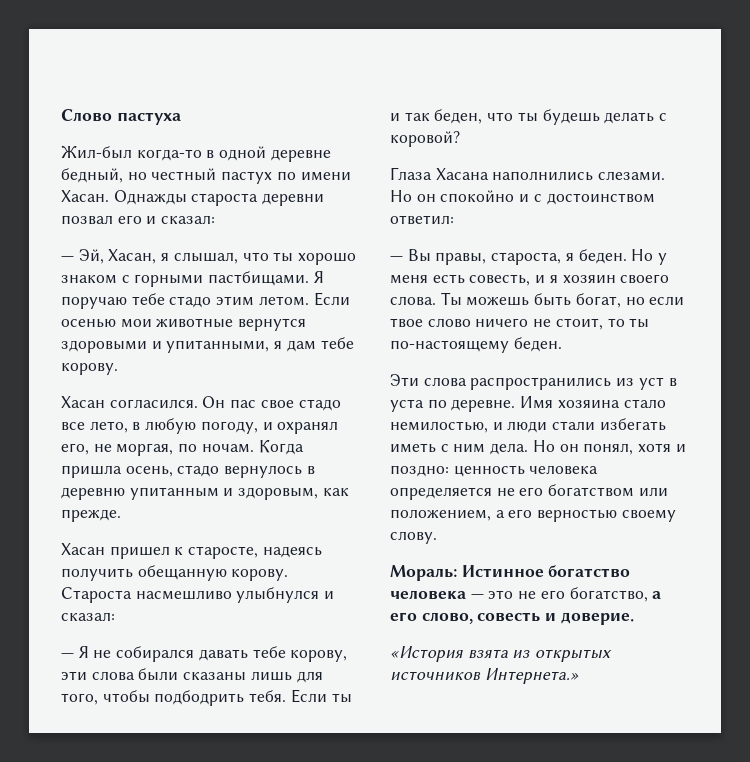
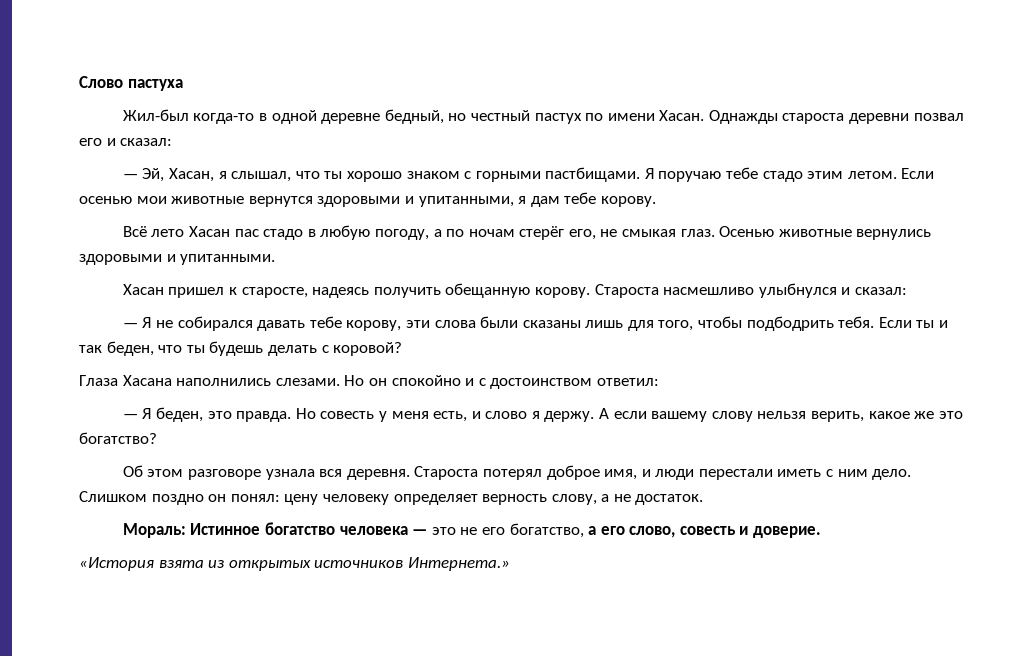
[61,396,341,411] [61,418,339,434] [61,440,304,456] [61,465,315,478] [61,487,349,500] [61,509,121,522] Хасан согласился. Он пас свое стадо все лето, в любую погоду, и охранял его, не моргая, по ночам. Когда пришла осень, стадо вернулось в деревню упитанным и здоровым, как прежде. -> [122,225,932,240] [79,254,276,265] Всё лето Хасан пас стадо в любую погоду, а по ночам стерёг его, не смыкая глаз. Осенью животные вернулись здоровыми и упитанными.
[407,249,668,265] [390,274,670,286] [390,292,685,308] [390,318,650,330] [390,337,562,353] [390,374,677,390] [390,396,666,412] [390,418,666,433] [390,440,686,455] [390,465,599,477] [390,484,668,500] [390,509,676,522] [390,531,437,544] Вы правы, староста, я беден. Но у меня есть совесть, и я хозяин своего слова. Ты можешь быть богат, но если твое слово ничего не стоит, то ты по-настоящему беден. // Эти слова распространились из уст в уста по деревне. Имя хозяина стало немилостью, и люди стали избегать иметь с ним дела. Но он понял, хотя и поздно: ценность человека определяется не его богатством или положением, а его верностью своему слову. -> [142,407,963,422] [79,432,157,444] [122,465,912,480] [79,491,704,505] Я беден, это правда. Но совесть у меня есть, и слово я держу. А если вашему слову нельзя верить, какое же это богатство? // Об этом разговоре узнала вся деревня. Староста потерял доброе имя, и люди перестали иметь с ним дело. Слишком поздно он понял: цену человеку определяет верность слову, а не достаток.

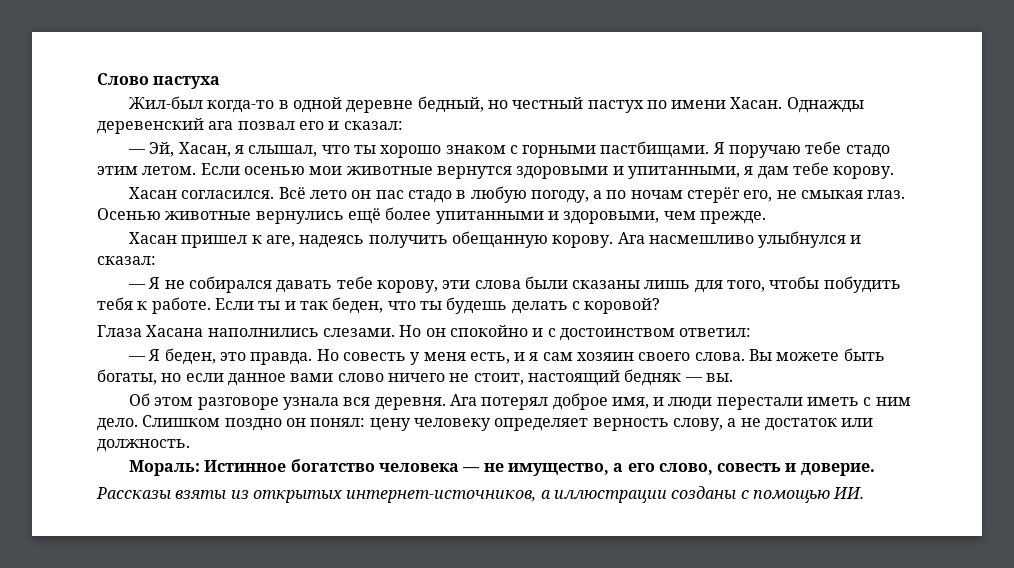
[782,113,910,124] староста деревни -> [97,118,234,134] деревенский ага
(656, 201) none -> [128,187,275,199] Хасан согласился.
[188,226,230,237] Хасан -> [351,190,372,199] он
[79,254,276,265] здоровыми и упитанными. -> [347,207,766,224] ещё более упитанными и здоровыми, чем прежде.
[241,287,308,298] старосте, -> [265,235,295,247] аге,
[594,284,659,298] Староста -> [617,232,645,244] Ага
[746,316,875,331] подбодрить тебя. -> [823,276,901,293] [97,297,211,314] побудить тебя к работе.
[485,408,963,422] [79,432,157,444] слово я держу. А если вашему слову нельзя верить, какое же это богатство? -> [529,348,885,361] [97,369,733,386] я сам хозяин своего слова. Вы можете быть богаты, но если данное вами слово ничего не стоит, настоящий бедняк — вы.
[414,466,479,480] Староста -> [449,394,477,406] Ага
[635,494,704,505] достаток. -> [764,418,874,431] [97,439,190,452] достаток или должность.
[431,523,584,538] это не его богатство, -> [483,463,609,476] не имущество,
[79,557,510,571] «История взята из открытых источников Интернета.» -> [96,486,865,503] Рассказы взяты из открытых интернет-источников, а иллюстрации созданы с помощью ИИ.

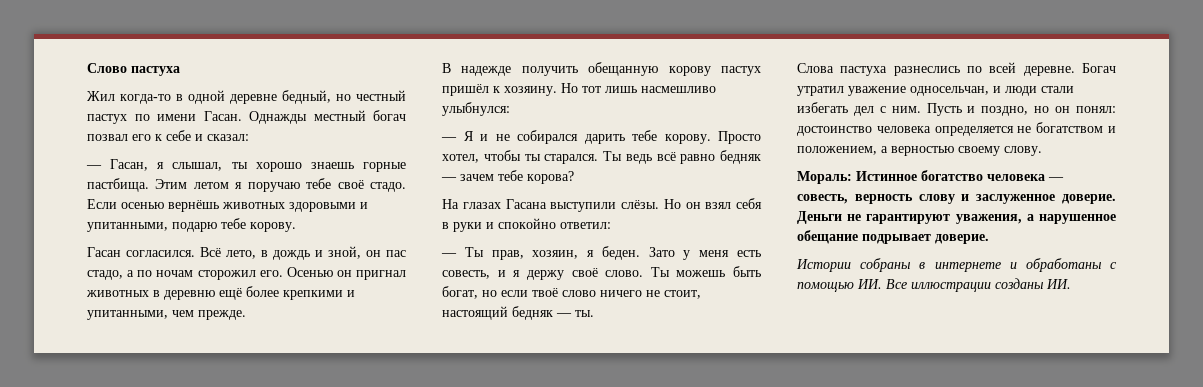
[128,96,203,109] Жил-был -> [87,91,115,101] Жил
[730,97,864,113] [97,118,403,134] [127,142,231,157] Хасан. Однажды деревенский ага позвал его и сказал: // — Эй, Хасан, -> [203,110,406,124] [87,130,249,141] [86,159,149,171] Гасан. Однажды местный богач позвал его к себе и сказал: // — Гасан,
[321,145,350,154] что -> (223, 166) none
[445,141,890,158] [97,163,512,179] знаком с горными пастбищами. Я поручаю тебе стадо этим летом. Если осенью мои животные вернутся -> [310,162,406,172] [87,178,406,192] [87,199,285,212] знаешь горные пастбища. Этим летом я поручаю тебе своё стадо. Если осенью вернёшь животных
[744,166,789,179] я дам -> [172,222,217,232] подарю
[128,187,177,199] Хасан -> [87,247,121,257] Гасан
[309,186,906,203] [97,207,766,224] [128,231,862,248] [97,256,156,265] [127,277,161,289] лето он пас стадо в любую погоду, а по ночам стерёг его, не смыкая глаз. Осенью животные вернулись ещё более упитанными и здоровыми, чем прежде. // Хасан пришел к аге, надеясь получить обещанную корову. Ага насмешливо улыбнулся и сказал: // — Я -> [226,246,406,260] [87,267,406,280] [86,286,355,300] [87,310,246,320] [442,62,761,76] [442,83,716,96] [442,102,510,116] [441,131,488,141] лето, в дождь и зной, он пас стадо, а по ночам сторожил его. Осенью он пригнал животных в деревню ещё более крепкими и упитанными, чем прежде. // В надежде получить обещанную корову пастух пришёл к хозяину. Но тот лишь насмешливо улыбнулся: // — Я и
[276,276,901,293] [97,297,661,314] [97,325,752,341] [127,348,885,365] [97,369,334,386] давать тебе корову, эти слова были сказаны лишь для того, чтобы побудить тебя к работе. Если ты и так беден, что ты будешь делать с коровой? // Глаза Хасана наполнились слезами. Но он спокойно и с достоинством ответил: // — Я беден, это правда. Но совесть у меня есть, и я сам хозяин своего слова. Вы можете быть богаты, но если данное вами -> [584,130,761,144] [442,150,761,164] [441,170,574,184] [442,198,762,212] [442,218,611,232] [441,246,761,260] [442,266,761,280] [442,286,558,299] дарить тебе корову. Просто хотел, чтобы ты старался. Ты ведь всё равно бедняк — зачем тебе корова? // На глазах Гасана выступили слёзы. Но он взял себя в руки и спокойно ответил: // — Ты прав, хозяин, я беден. Зато у меня есть совесть, и я держу своё слово. Ты можешь быть богат, но если твоё
[705,373,733,382] [128,393,911,410] [97,415,874,431] [97,439,190,452] вы. // Об этом разговоре узнала вся деревня. Ага потерял доброе имя, и люди перестали иметь с ним дело. Слишком поздно он понял: цену человеку определяет верность слову, а не достаток или должность. -> [575,310,594,317] [797,62,1116,76] [797,86,1074,96] [797,102,1116,116] [797,122,1116,136] [797,146,1042,156] ты. // Слова пастуха разнеслись по всей деревне. Богач утратил уважение односельчан, и люди стали избегать дел с ним. Пусть и поздно, но он понял: достоинство человека определяется не богатством и положением, а верностью своему слову.
[483,463,875,476] [96,486,830,503] не имущество, а его слово, совесть и доверие. // Рассказы взяты из открытых интернет-источников, а иллюстрации созданы с помощью -> [797,194,1116,204] [797,211,1116,224] [797,230,989,244] [796,258,1117,272] [797,278,1043,292] совесть, верность слову и заслуженное доверие. Деньги не гарантируют уважения, а нарушенное обещание подрывает доверие. // Истории собраны в интернете и обработаны с помощью ИИ. Все иллюстрации созданы

